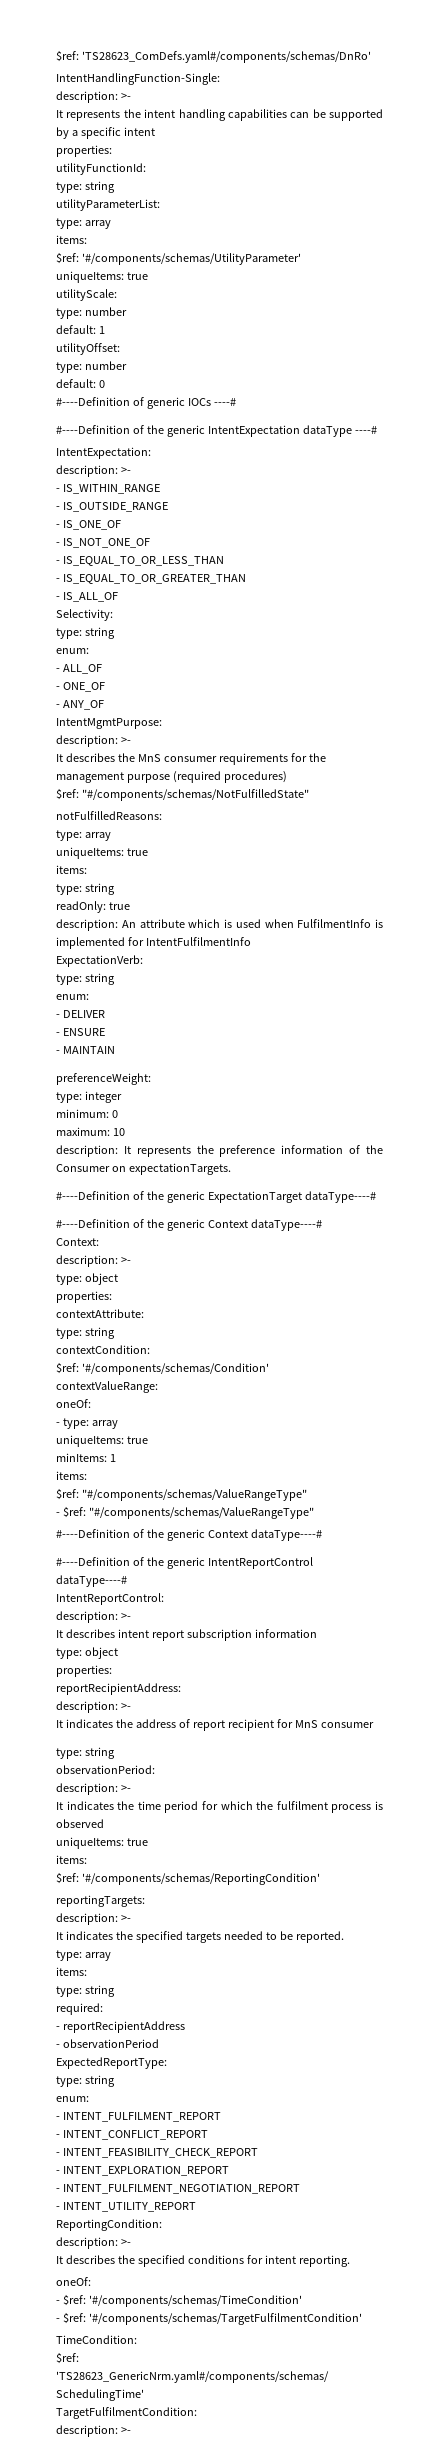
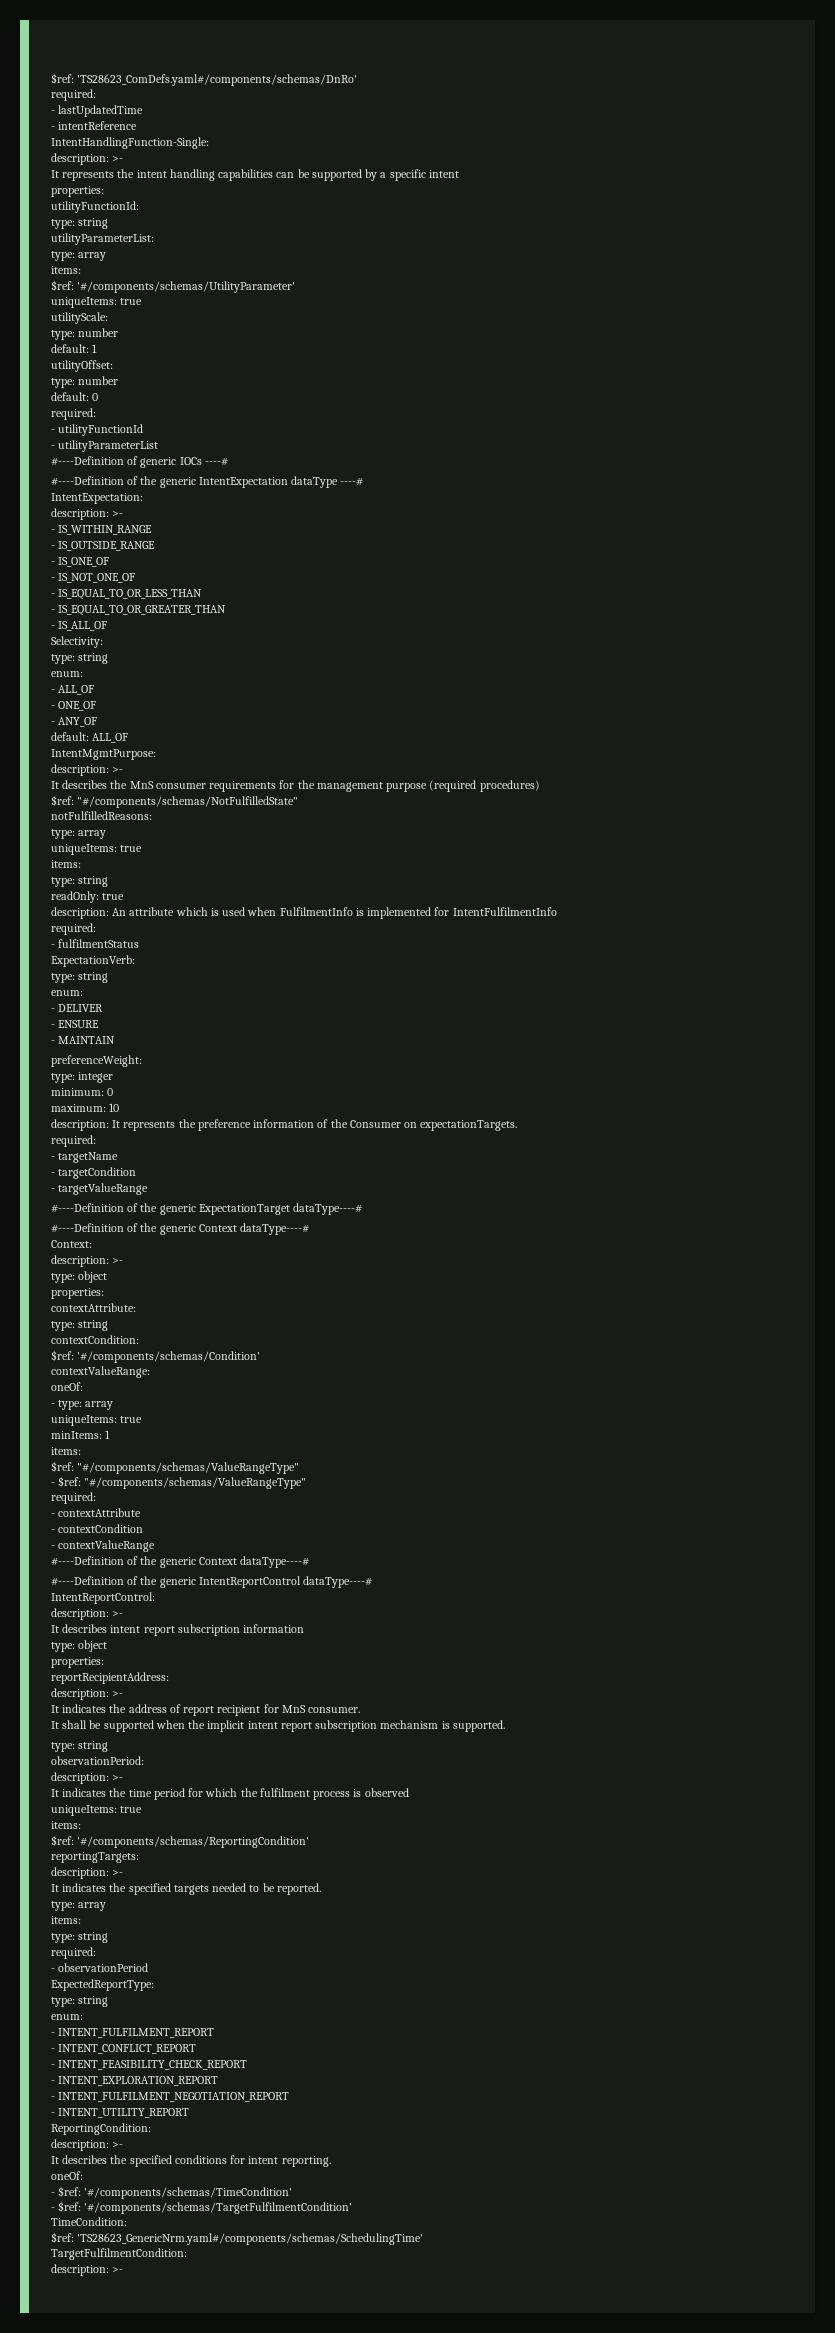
(371, 57) none -> [51,89,96,101] [51,105,144,117] [51,121,138,130] // required: // - lastUpdatedTime // - intentReference
(105, 384) none -> [51,408,96,420] [51,424,144,436] [51,440,159,452] // required: // - utilityFunctionId // - utilityParameterList
(104, 705) none -> [51,732,129,743] // default: ALL_OF
(251, 941) none -> [51,923,96,935] [51,939,140,948] // required: // - fulfilmentStatus
(231, 1169) none -> [51,1135,96,1147] [51,1152,119,1163] [51,1167,137,1179] [51,1183,149,1195] // required: // - targetName // - targetCondition // - targetValueRange
(314, 1513) none -> [51,1492,96,1504] [51,1508,142,1517] [51,1524,144,1533] [51,1540,156,1552] // required: // - contextAttribute // - contextCondition // - contextValueRange
[320,1722,374,1728] consumer -> [308,1707,361,1713] [51,1720,505,1732] consumer. // It shall be supported when the implicit intent report subscription mechanism is supported.
[56,2021,185,2033] // - reportRecipientAddress -> (96, 1953) none

